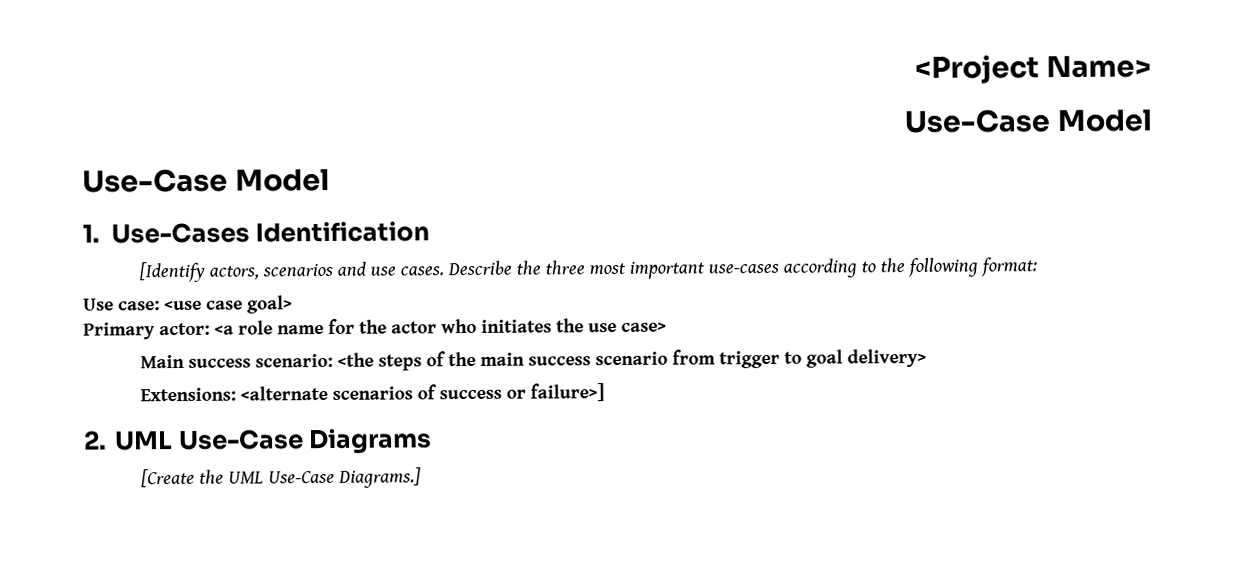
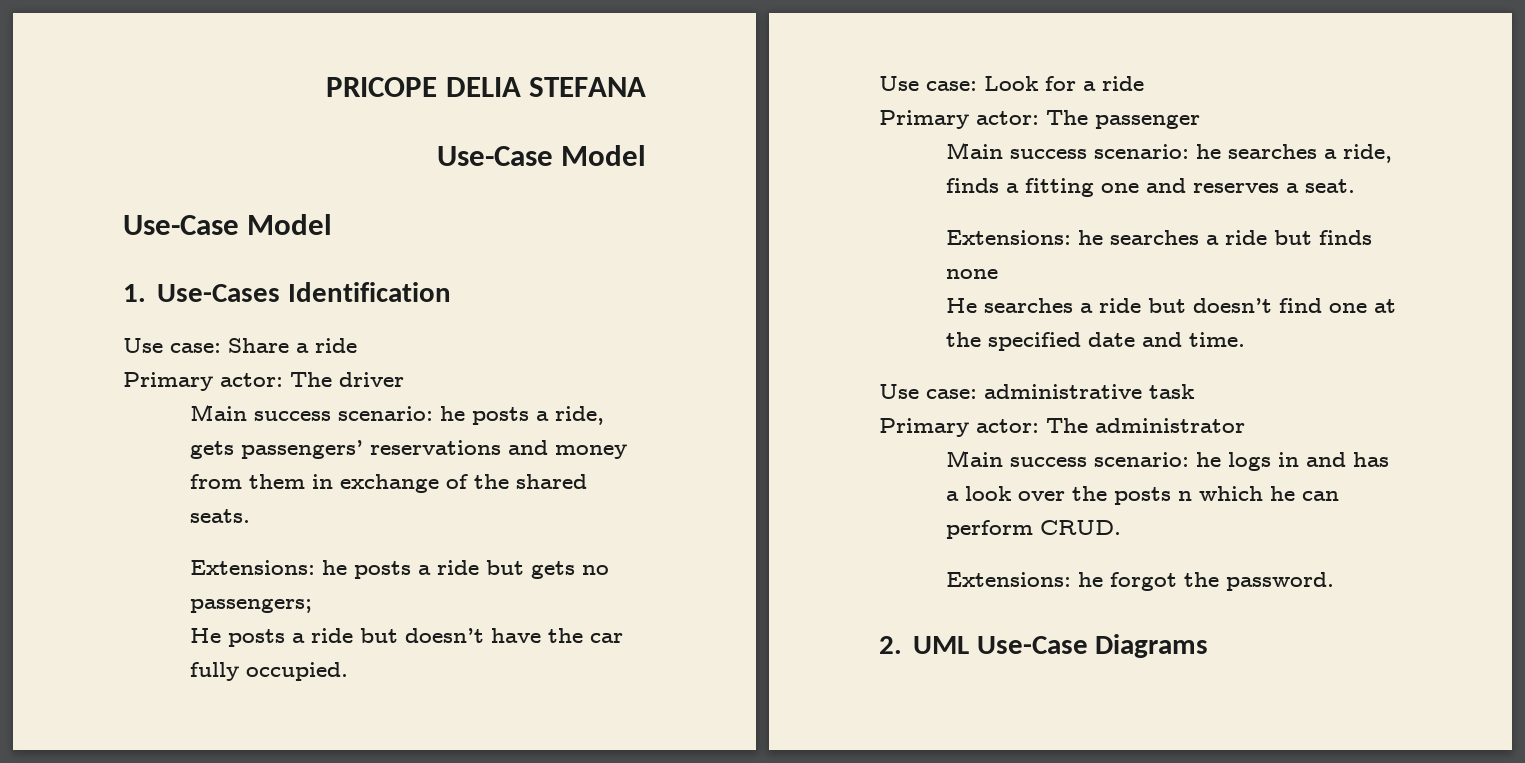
[914,55,1152,84] <Project Name> -> [326,77,646,97] PRICOPE DELIA STEFANA
[139,257,1038,283] [83,295,293,314] [83,318,667,340] [140,348,928,371] [140,383,606,402] // [Identify actors, scenarios and use cases. Describe the three most important use-cases according to the following format: // Use case: <use case goal> // Primary actor: <a role name for the actor who initiates the use case> // Main success scenario: <the steps of the main success scenario from trigger to goal delivery> // Extensions: <alternate scenarios of success or failure>] -> [123,338,357,353] [123,372,404,391] [190,404,605,425] [190,440,628,459] [190,474,588,493] [190,509,251,523] [190,560,610,579] [190,598,313,613] [190,628,624,647] [190,662,349,681] [879,76,1144,91] [879,110,1200,129] [946,142,1393,163] [946,178,1356,197] [946,230,1373,245] [946,269,999,279] [946,298,1397,313] [946,332,1246,351] [879,384,1195,399] [879,418,1245,437] [946,450,1390,471] [946,486,1340,505] [946,520,1122,539] [946,572,1335,591] // Use case: Share a ride // Primary actor: The driver // Main success scenario: he posts a ride, gets passengers’ reservations and money from them in exchange of the shared seats. // Extensions: he posts a ride but gets no passengers; // He posts a ride but doesn’t have the car fully occupied. // Use case: Look for a ride // Primary actor: The passenger // Main success scenario: he searches a ride, finds a fitting one and reserves a seat. // Extensions: he searches a ride but finds none // He searches a ride but doesn’t find one at the specified date and time. // Use case: administrative task // Primary actor: The administrator // Main success scenario: he logs in and has a look over the posts n which he can perform CRUD. // Extensions: he forgot the password.
[141,467,422,488] // [Create the UML Use-Case Diagrams.] -> (1209, 646) none

